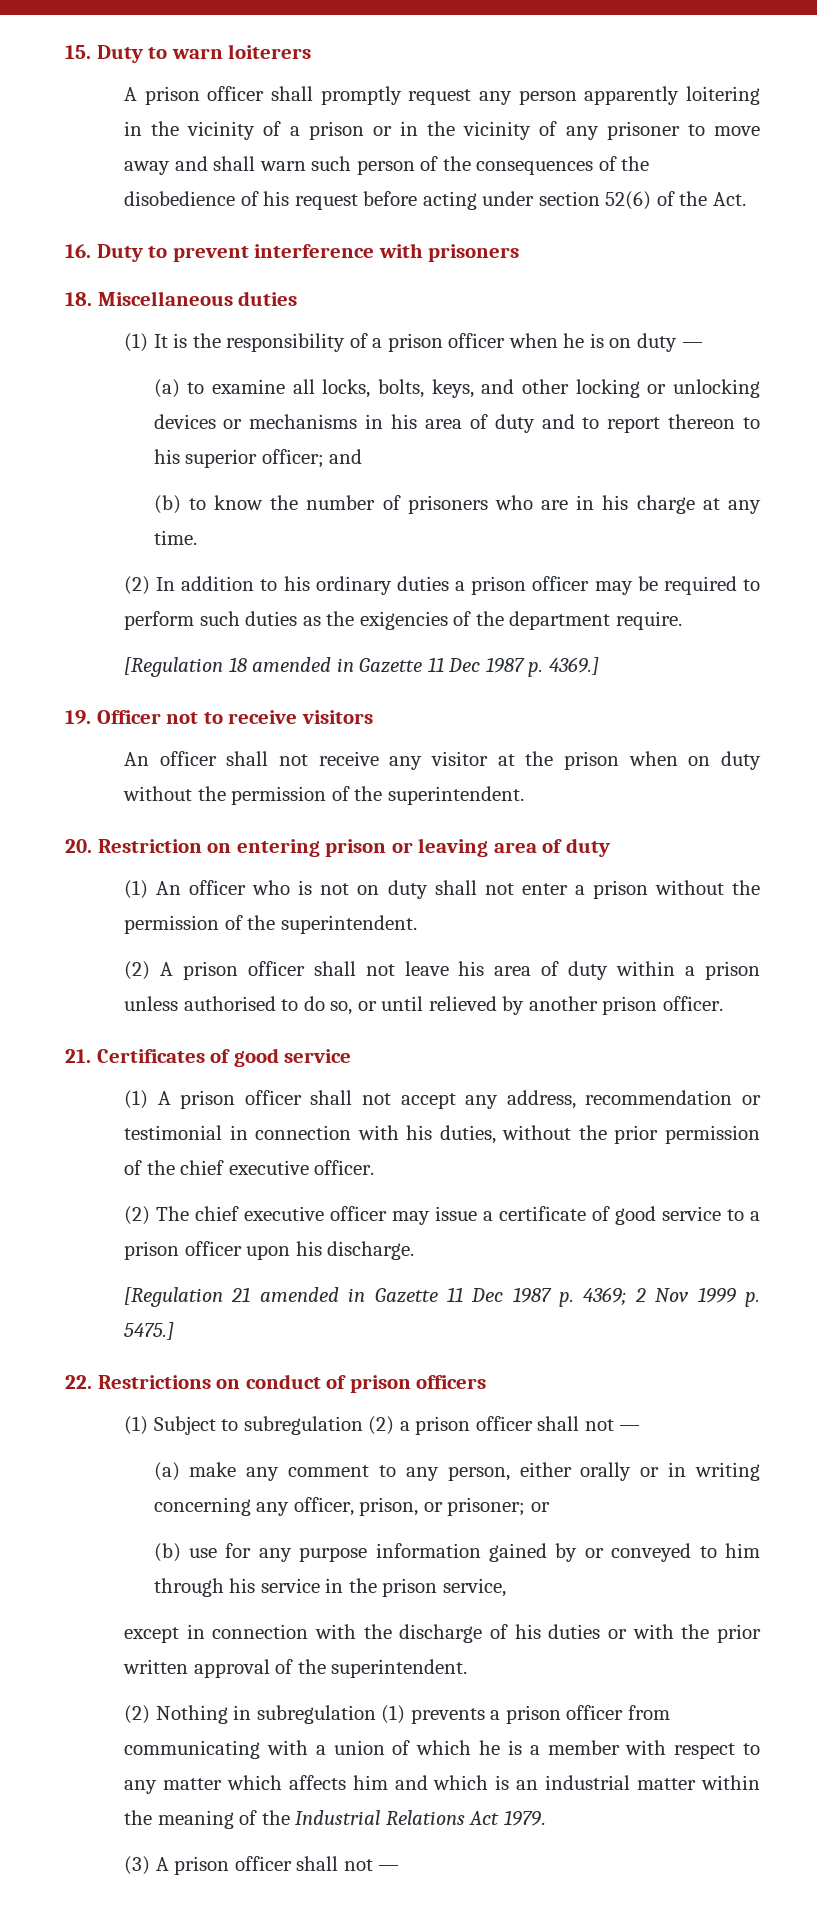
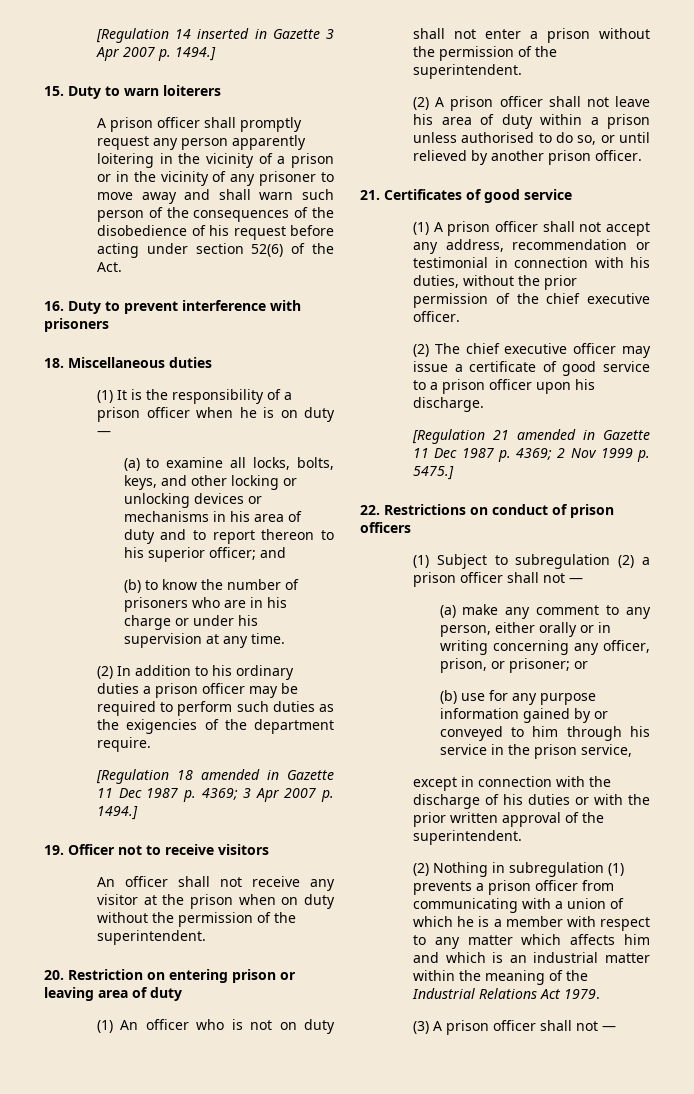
(65, 52) none -> [96,28,334,43] [96,47,217,61] [Regulation 14 inserted in Gazette 3 Apr 2007 p. 1494.] //
(695, 504) none -> [174,615,258,626] [123,633,202,648] or under his supervision
[548,657,599,675] 4369.] -> [201,788,334,802] [97,806,139,820] 4369; 3 Apr 2007 p. 1494.]

